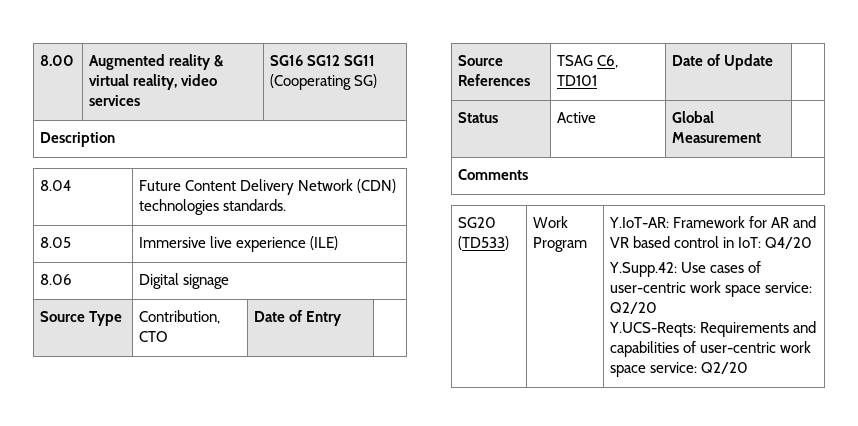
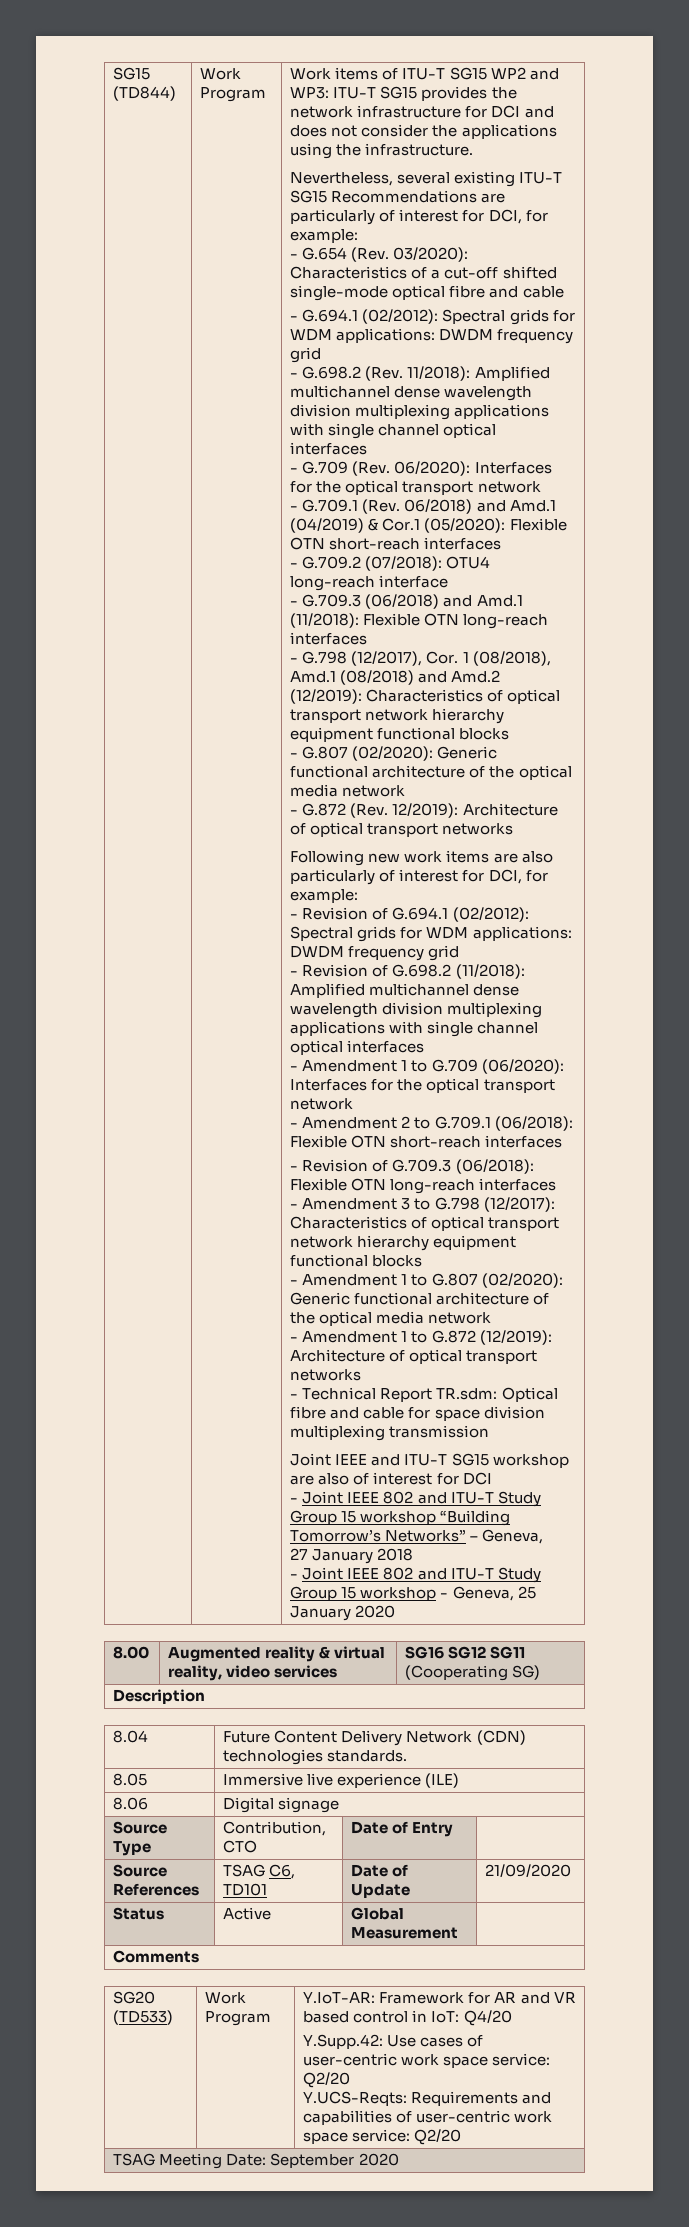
(40, 60) none -> [113,67,151,80] [113,86,177,101] [200,68,242,80] [200,87,267,102] [290,67,559,80] [290,86,517,101] [290,105,554,118] [290,124,557,139] [290,143,474,159] [290,171,563,187] [290,190,506,203] [290,209,548,225] [290,229,359,243] [290,247,469,262] [290,266,557,279] [290,285,564,301] [290,309,575,325] [290,328,574,344] [290,347,322,363] [290,366,550,381] [290,385,533,401] [290,404,550,420] [290,423,497,439] [290,442,368,455] [290,461,552,476] [290,480,541,495] [290,499,556,514] [290,518,567,533] [290,537,502,550] [290,556,491,571] [290,575,449,591] [290,594,523,609] [290,613,549,629] [290,632,368,645] [290,651,551,666] [290,670,501,685] [290,689,561,704] [290,708,505,724] [290,727,510,742] [290,746,498,761] [290,765,572,780] [290,784,406,797] [290,803,558,818] [290,822,514,837] [290,850,553,866] [290,869,548,885] [290,889,359,903] [290,907,529,922] [290,926,572,942] [290,945,460,961] [290,964,525,979] [290,983,520,998] [290,1002,543,1018] [290,1021,539,1037] [290,1040,425,1055] [290,1059,564,1074] [290,1078,555,1093] [290,1098,354,1110] [290,1116,573,1131] [290,1135,563,1148] [290,1159,534,1174] [290,1178,557,1194] [290,1197,555,1212] [290,1216,560,1231] [290,1235,517,1251] [290,1254,423,1267] [290,1273,563,1288] [290,1292,550,1305] [290,1311,492,1326] [290,1330,552,1345] [290,1349,538,1364] [290,1369,362,1381] [290,1387,558,1402] [290,1406,545,1421] [290,1425,490,1441] [290,1453,569,1468] [290,1472,492,1485] [290,1491,541,1507] [290,1510,511,1526] [290,1529,544,1544] [290,1548,414,1564] [290,1567,541,1583] [290,1586,536,1601] [290,1605,396,1621] SG15 (TD844) | Work Program | Work items of ITU-T SG15 WP2 and WP3: ITU-T SG15 provides the network infrastructure for DCI and does not consider the applications using the infrastructure. // Nevertheless, several existing ITU-T SG15 Recommendations are particularly of interest for DCI, for example: // - G.654 (Rev. 03/2020): Characteristics of a cut-off shifted single-mode optical fibre and cable // - G.694.1 (02/2012): Spectral grids for WDM applications: DWDM frequency grid // - G.698.2 (Rev. 11/2018): Amplified multichannel dense wavelength division multiplexing applications with single channel optical interfaces // - G.709 (Rev. 06/2020): Interfaces for the optical transport network // - G.709.1 (Rev. 06/2018) and Amd.1 (04/2019) & Cor.1 (05/2020): Flexible OTN short-reach interfaces // - G.709.2 (07/2018): OTU4 long-reach interface // - G.709.3 (06/2018) and Amd.1 (11/2018): Flexible OTN long-reach interfaces // - G.798 (12/2017), Cor. 1 (08/2018), Amd.1 (08/2018) and Amd.2 (12/2019): Characteristics of optical transport network hierarchy equipment functional blocks // - G.807 (02/2020): Generic functional architecture of the optical media network // - G.872 (Rev. 12/2019): Architecture of optical transport networks // Following new work items are also particularly of interest for DCI, for example: // - Revision of G.694.1 (02/2012): Spectral grids for WDM applications: DWDM frequency grid // - Revision of G.698.2 (11/2018): Amplified multichannel dense wavelength division multiplexing applications with single channel optical interfaces // - Amendment 1 to G.709 (06/2020): Interfaces for the optical transport network // - Amendment 2 to G.709.1 (06/2018): Flexible OTN short-reach interfaces // - Revision of G.709.3 (06/2018): Flexible OTN long-reach interfaces // - Amendment 3 to G.798 (12/2017): Characteristics of optical transport network hierarchy equipment functional blocks // - Amendment 1 to G.807 (02/2020): Generic functional architecture of the optical media network // - Amendment 1 to G.872 (12/2019): Architecture of optical transport networks // - Technical Report TR.sdm: Optical fibre and cable for space division multiplexing transmission // Joint IEEE and ITU-T SG15 workshop are also of interest for DCI // - Joint IEEE 802 and ITU-T Study Group 15 workshop “Building Tomorrow’s Networks” – Geneva, // 27 January 2018 // - Joint IEEE 802 and ITU-T Study Group 15 workshop - Geneva, 25 January 2020 //
(774, 62) none -> [485,1864,572,1877] 21/09/2020
(749, 368) none -> [113,2153,399,2169] // TSAG Meeting Date: September 2020

